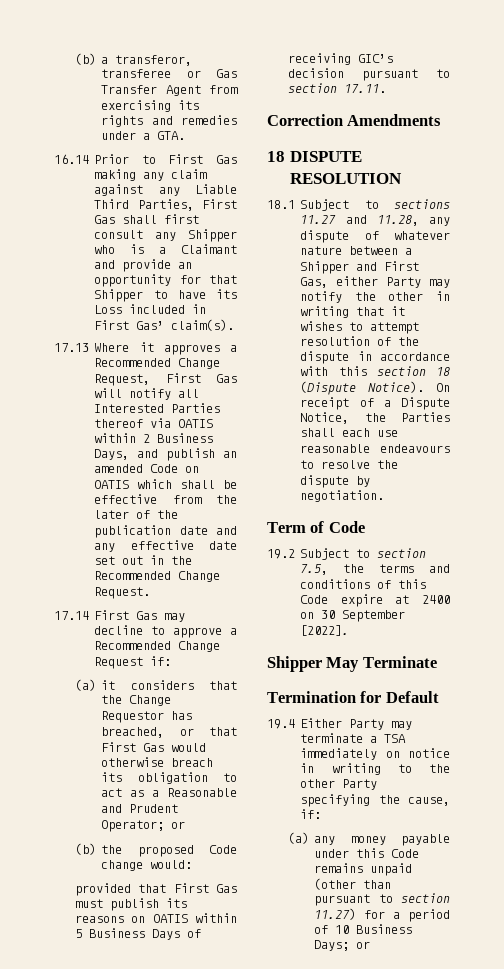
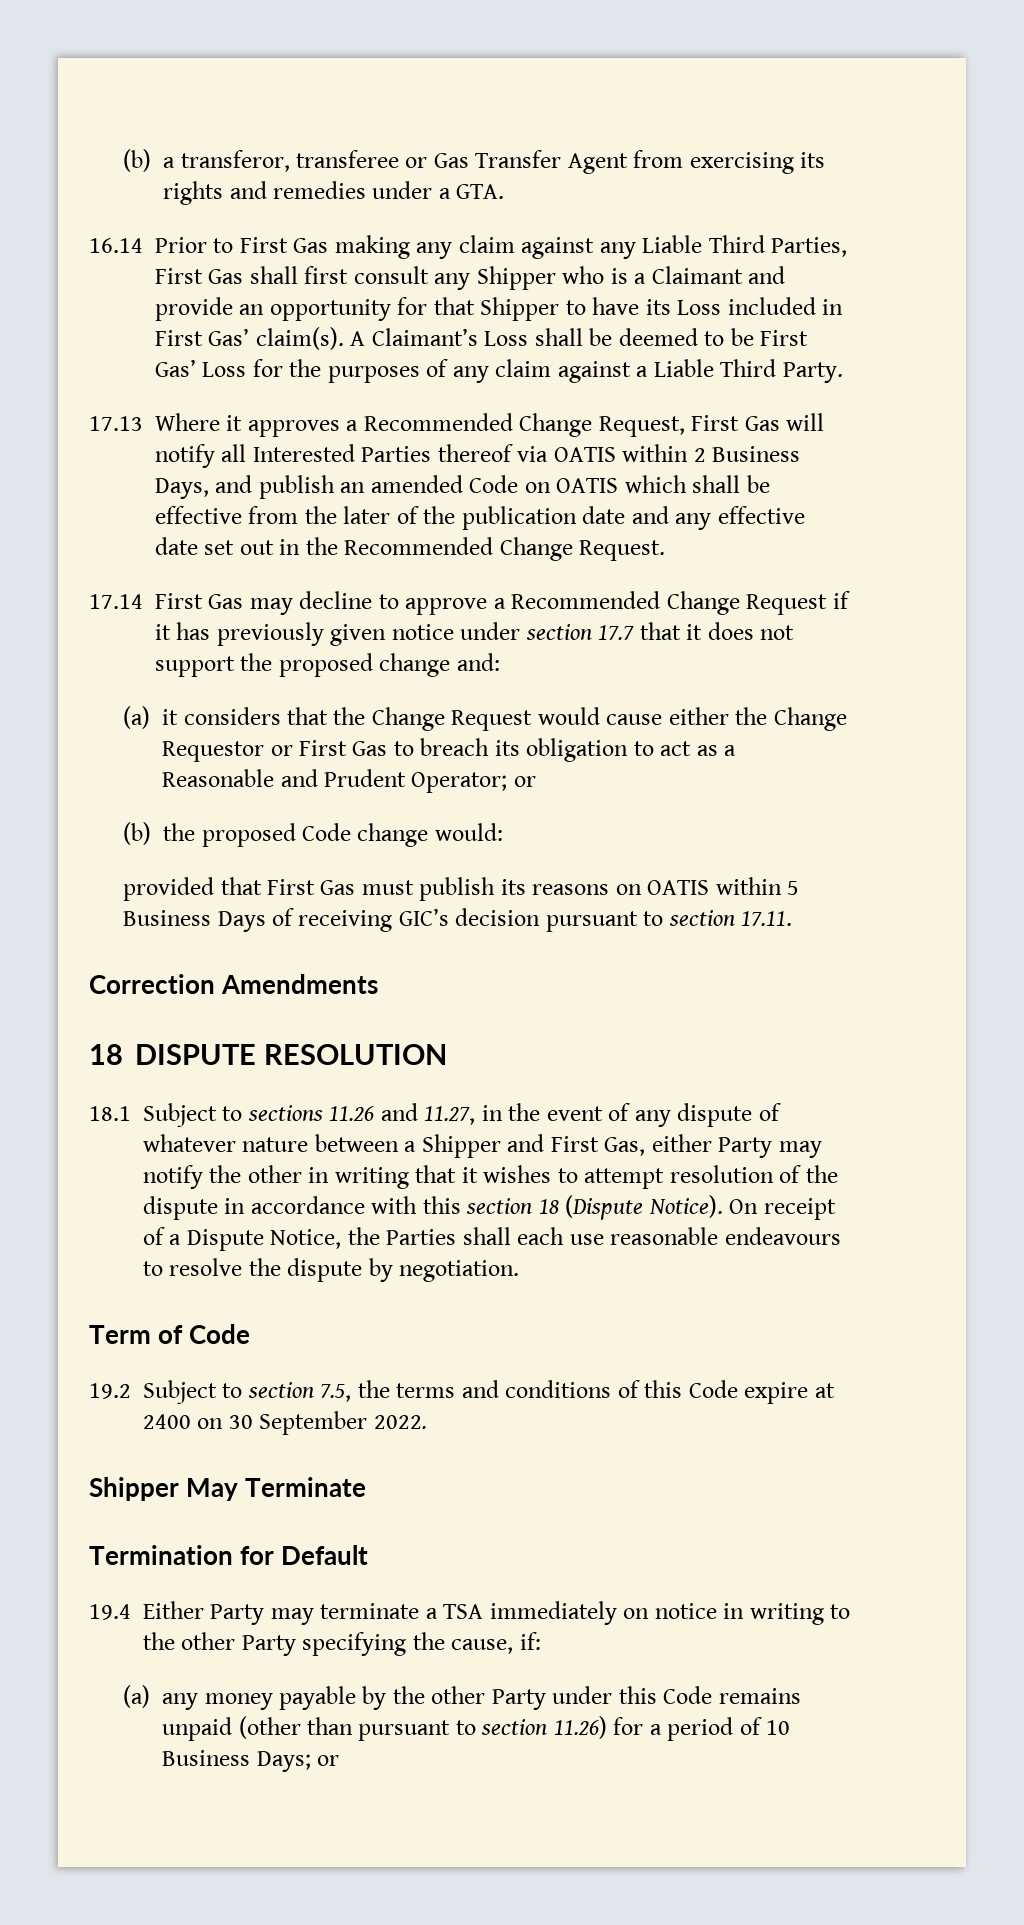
(235, 325) none -> [350,328,809,346] [155,359,843,383] A Claimant’s Loss shall be deemed to be First Gas’ Loss for the purposes of any claim against a Liable Third Party.
[150,656,172,666] if: -> [832,591,850,609] [155,622,795,646] [155,653,500,677] if it has previously given notice under section 17.7 that it does not support the proposed change and:
[101,711,193,723] [101,727,237,738] [101,742,207,752] [101,757,165,767] Requestor has breached, or that First Gas would otherwise -> [451,707,847,731] [162,740,414,762] Request would cause either the Change Requestor or First Gas to
[300,215,419,226] 11.27 and 11.28, -> [329,1103,631,1125] 11.26 and 11.27, in the event of
[300,625,350,636] [2022]. -> [373,1415,427,1429] 2022.
(450, 840) none -> [362,1686,546,1710] by the other Party
[314,908,357,920] 11.27) -> [553,1716,607,1739] 11.26)

